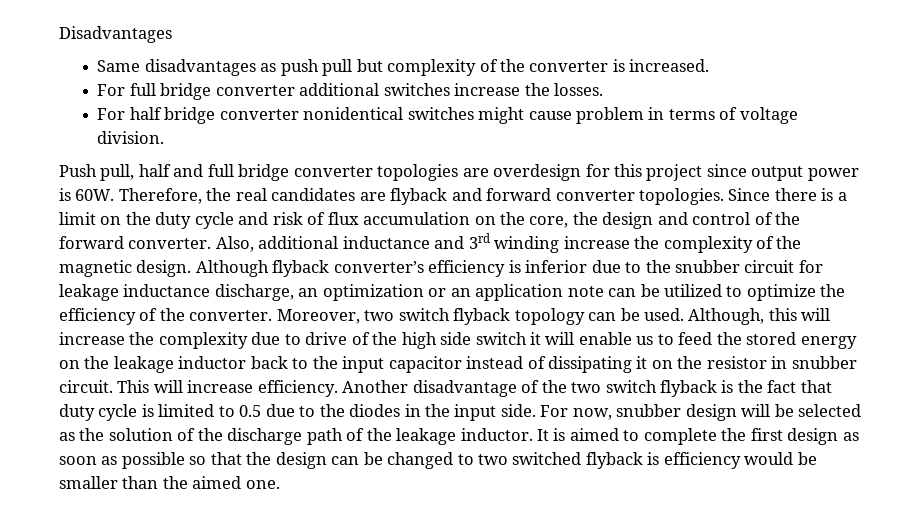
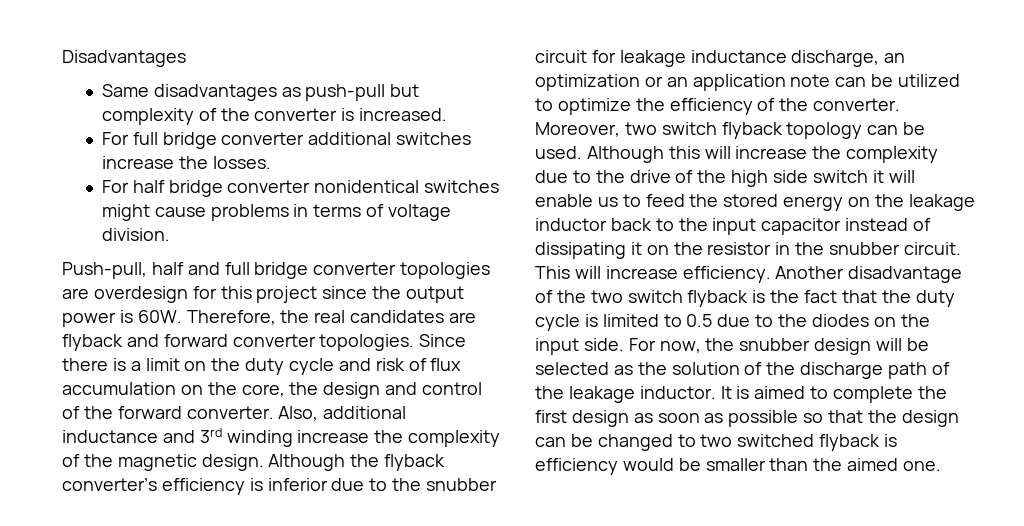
[280,59,353,76] push pull -> [305,84,386,101] push-pull
[576,107,645,124] problem -> [210,204,289,221] problems
[59,164,135,181] Push pull, -> [62,262,147,279] Push-pull,
(747, 170) none -> [372,286,402,299] the
(269, 268) none -> [350,454,380,467] the
[688,308,765,325] Although, -> [586,146,664,163] Although
(301, 339) none -> [595,170,625,183] the
(788, 362) none -> [795,242,825,255] the
(832, 386) none -> [881,290,911,303] the
[404,404,421,417] in -> [873,317,896,327] on
(612, 414) none -> [705,338,735,351] the

